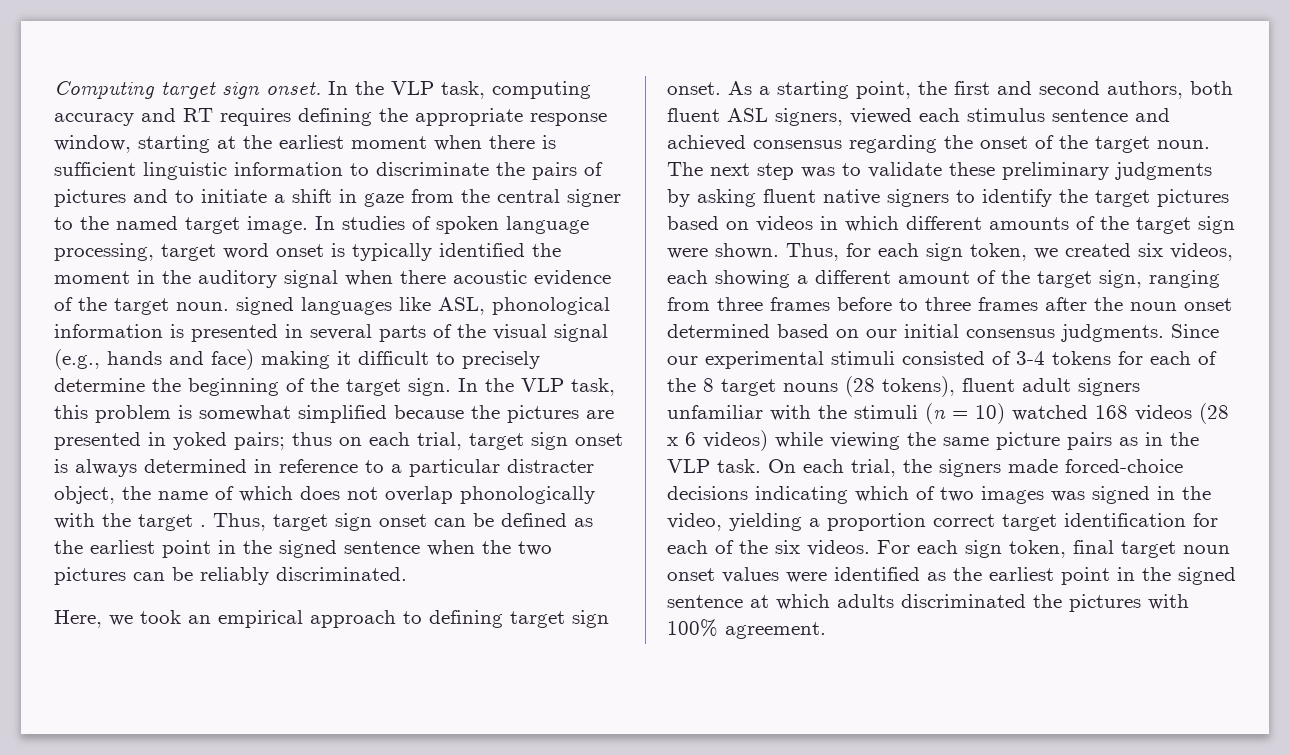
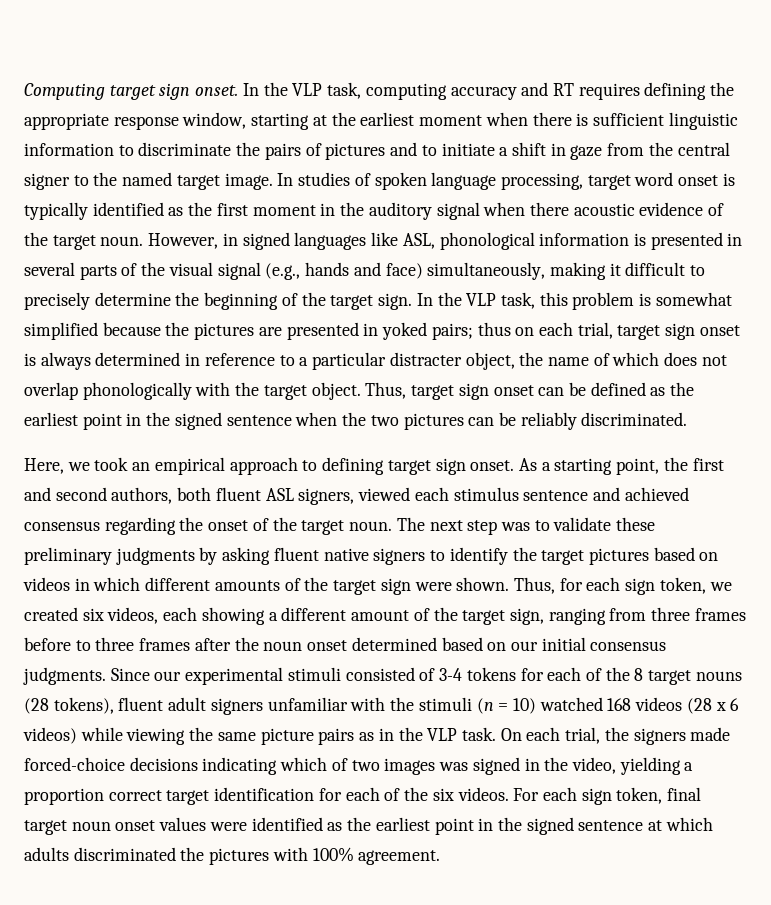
[532,243,561,257] the -> [168,202,248,216] as the first
(229, 306) none -> [148,233,238,249] However, in
(254, 359) none -> [427,262,546,280] simultaneously,
[200,525,206,527] . -> [311,382,361,400] object.

